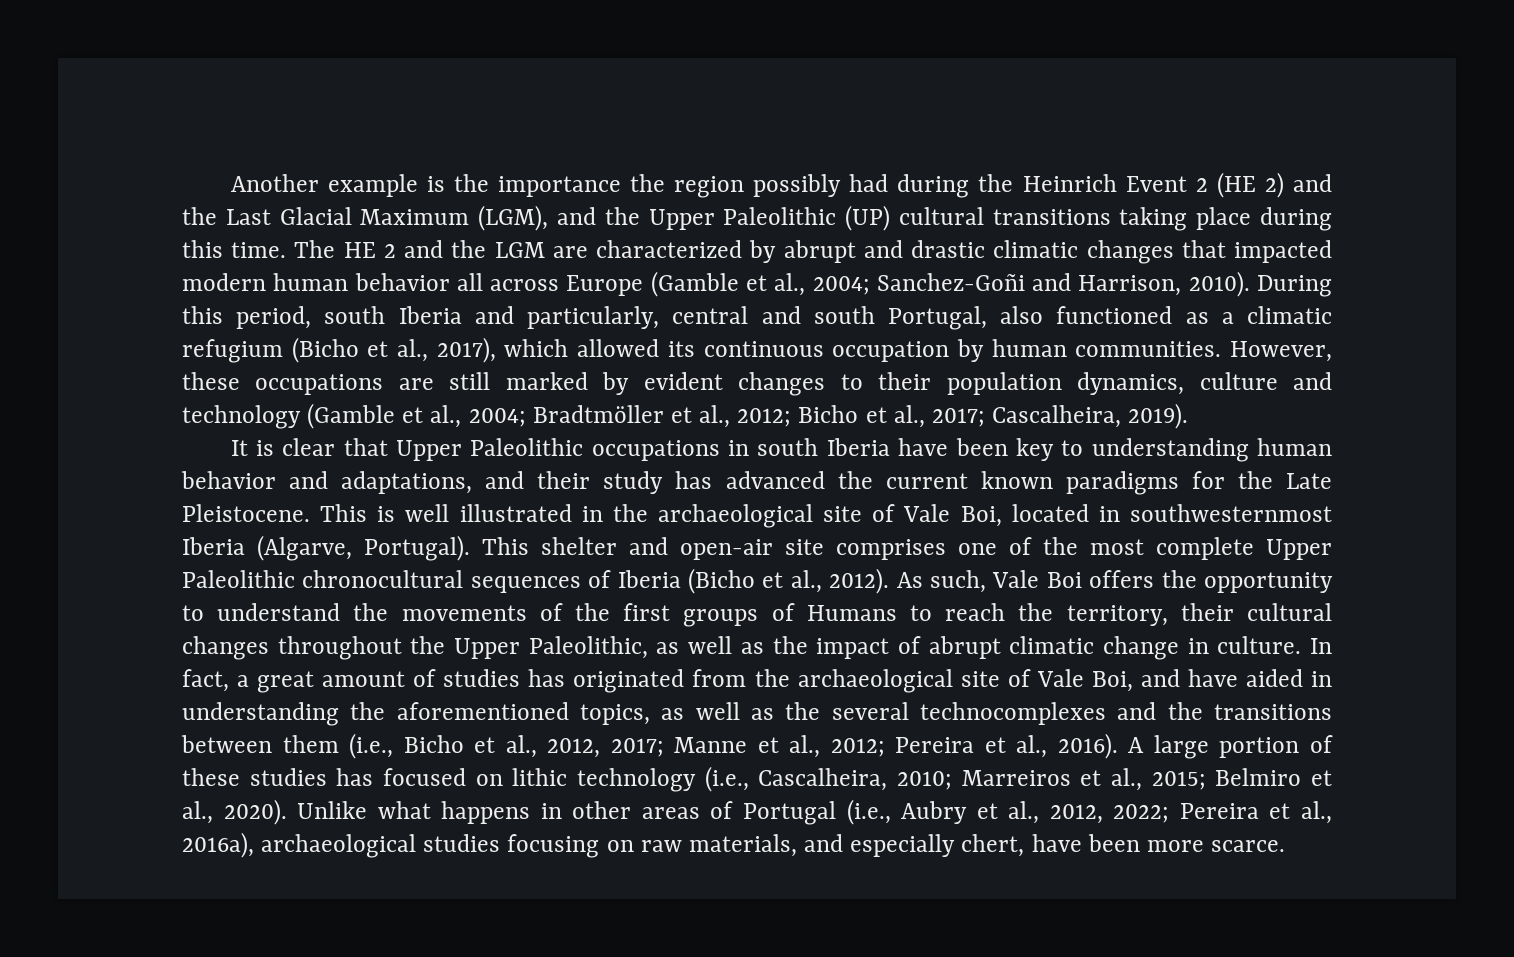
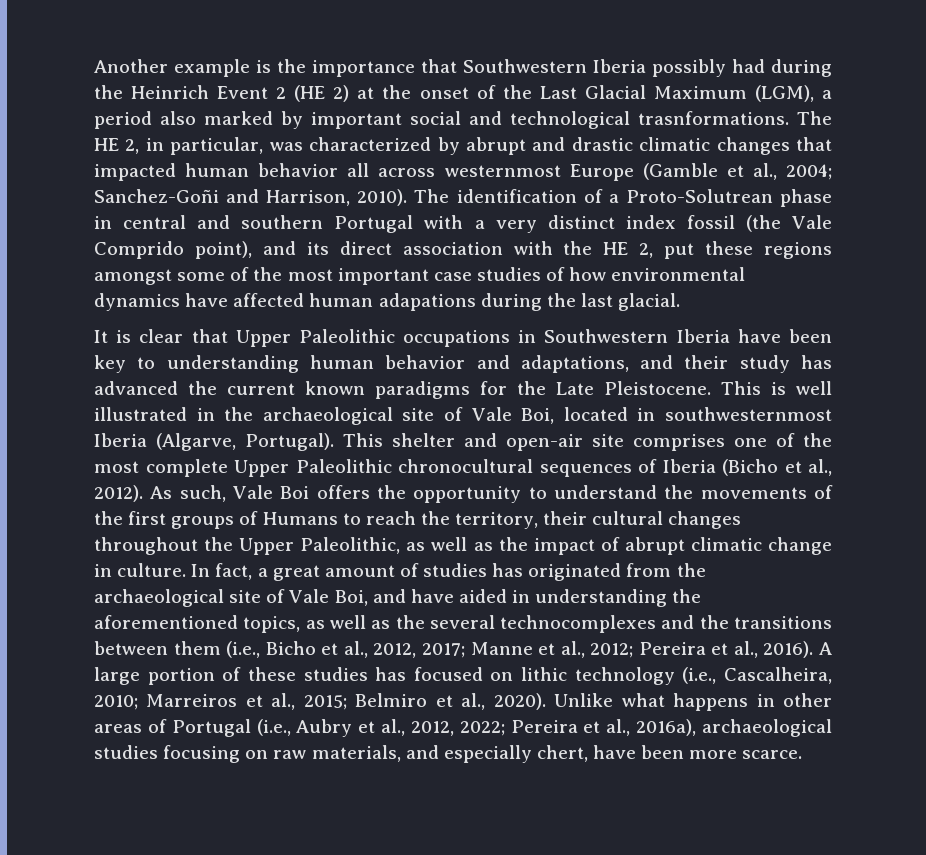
[630,174,745,198] the region -> [421,59,646,73] that Southwestern Iberia
[1292,174,1332,192] and -> [357,85,496,99] at the onset of
[556,205,1333,231] [182,240,588,258] and the Upper Paleolithic (UP) cultural transitions taking place during this time. The HE 2 and the LGM are -> [822,90,833,99] [94,111,832,129] [94,137,303,155] a period also marked by important social and technological trasnformations. The HE 2, in particular, was
[182,273,266,291] modern -> (176, 172) none
(560, 285) none -> [444,165,561,177] westernmost
[1257,275,1333,297] [182,306,1332,330] [182,337,1332,363] [182,372,1332,396] [182,403,1189,429] During this period, south Iberia and particularly, central and south Portugal, also functioned as a climatic refugium (Bicho et al., 2017), which allowed its continuous occupation by human communities. However, these occupations are still marked by evident changes to their population dynamics, culture and technology (Gamble et al., 2004; Bradtmöller et al., 2012; Bicho et al., 2017; Cascalheira, 2019). -> [414,189,833,207] [94,215,833,233] [94,241,832,259] [94,267,746,285] [94,293,681,311] The identification of a Proto-Solutrean phase in central and southern Portugal with a very distinct index fossil (the Vale Comprido point), and its direct association with the HE 2, put these regions amongst some of the most important case studies of how environmental dynamics have affected human adapations during the last glacial.
[757,438,819,456] south -> [544,329,669,343] Southwestern

